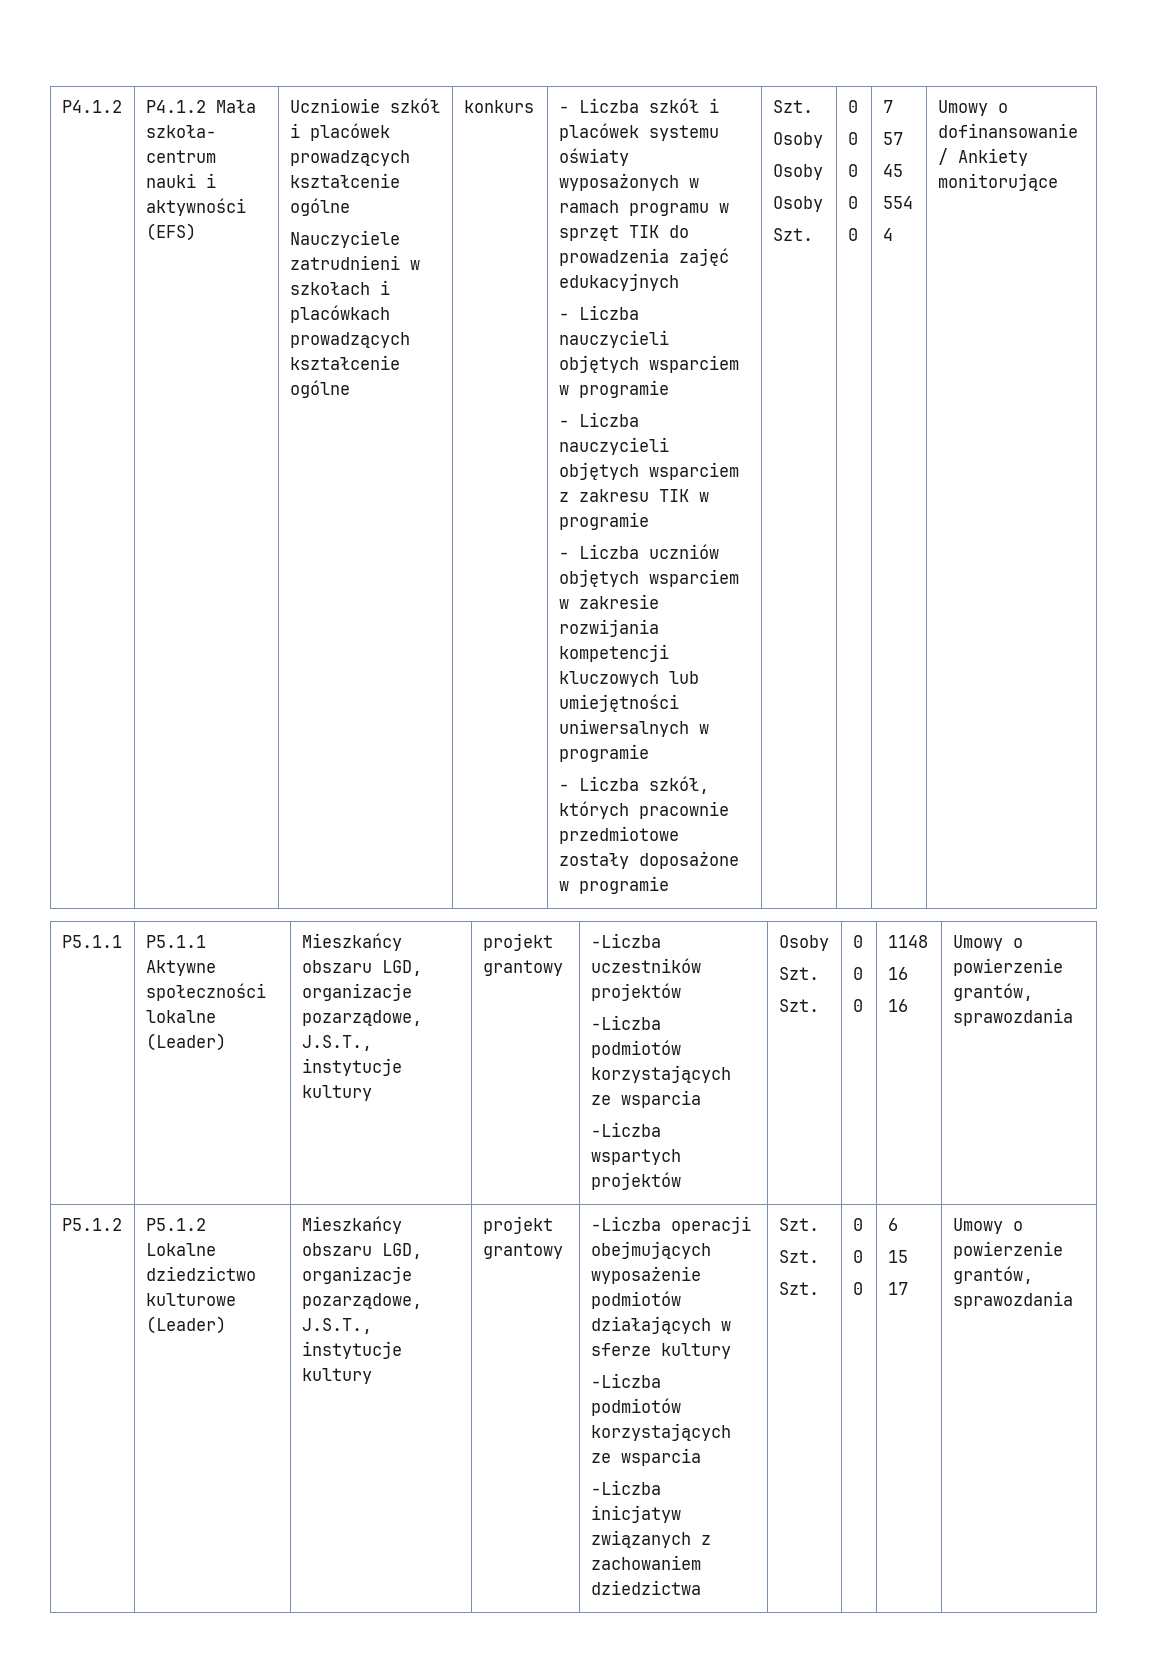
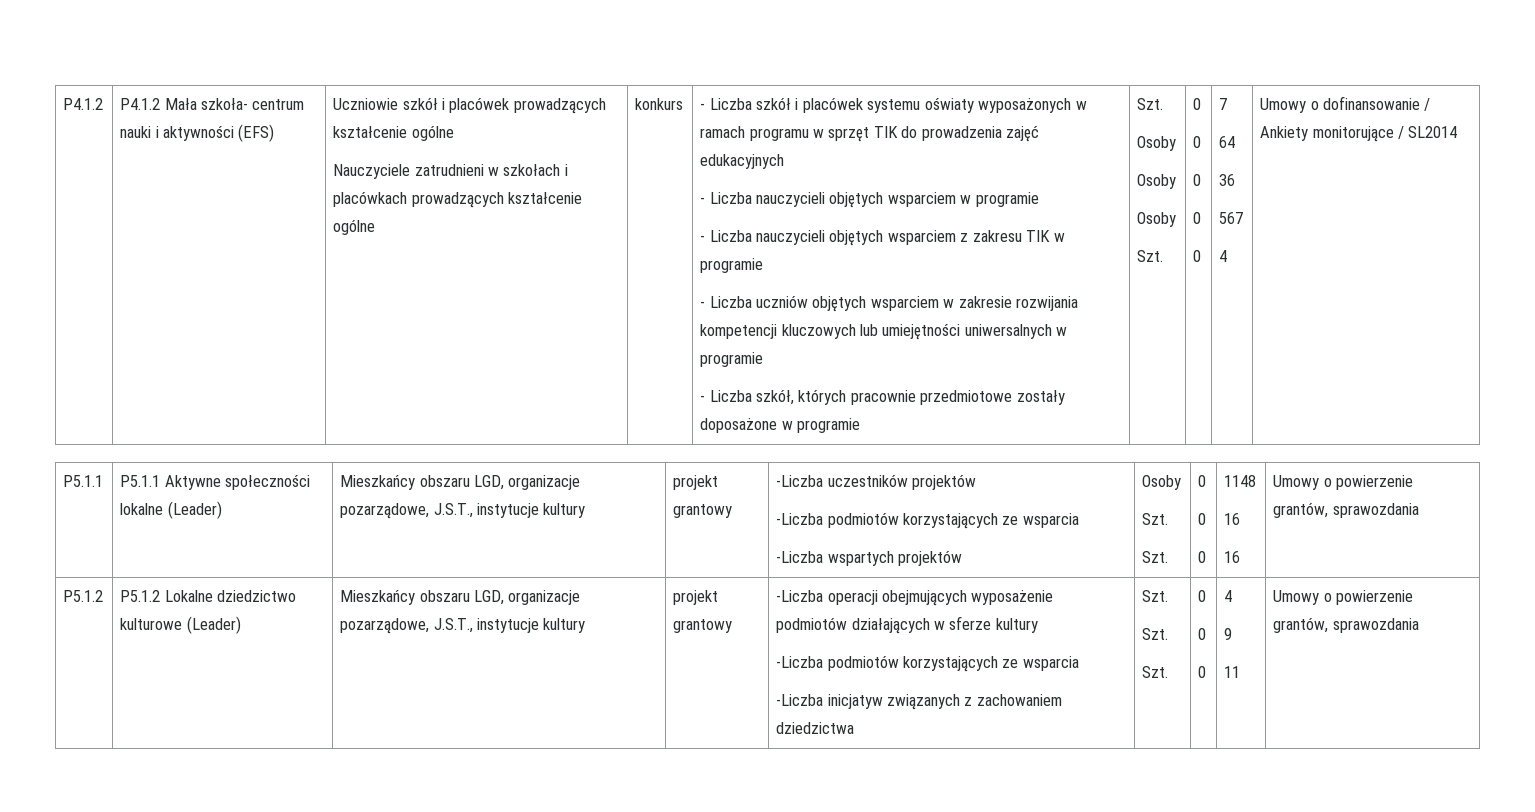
[882,132,903,145] [882,164,903,177] [882,196,913,209] 57 // 45 // 554 -> [1219,136,1236,148] [1219,174,1236,186] [1219,212,1244,224] 64 // 36 // 567
(1058, 182) none -> [1398,126,1458,139] / SL2014
[887,1218,898,1231] [887,1250,908,1263] [887,1282,908,1295] 6 // 15 // 17 -> [1224,590,1233,602] [1224,628,1233,640] [1224,666,1241,678] 4 // 9 // 11

